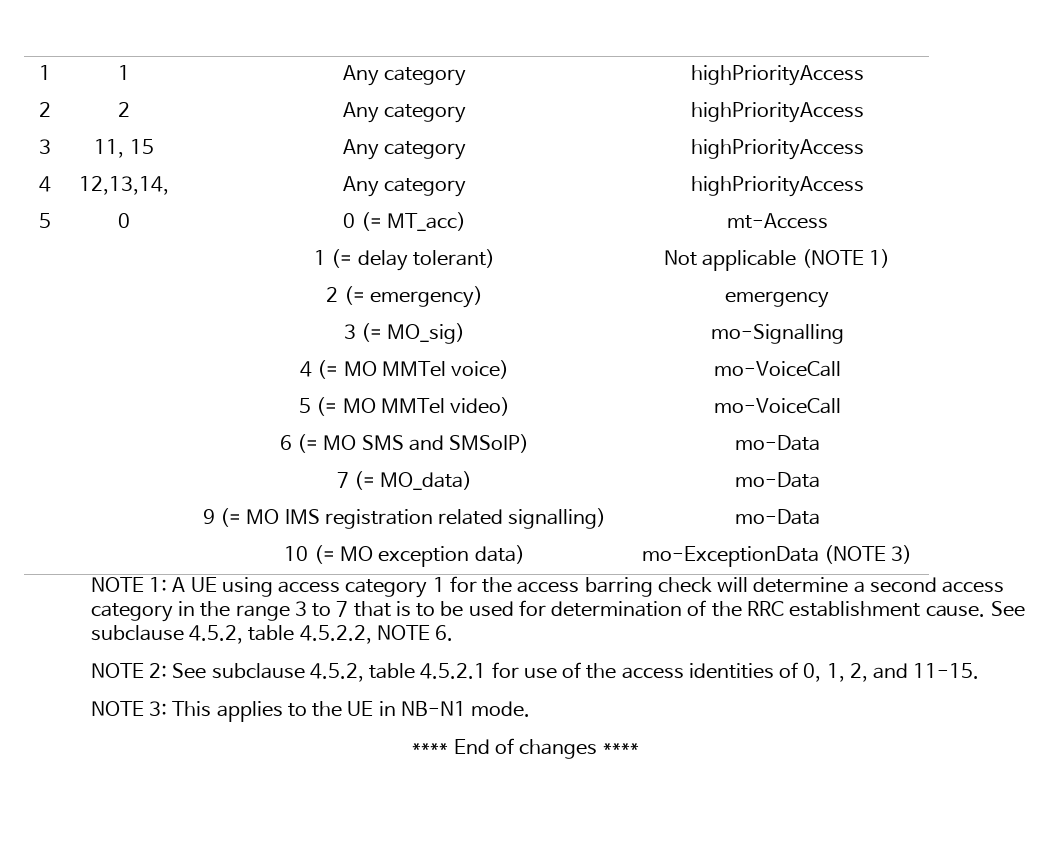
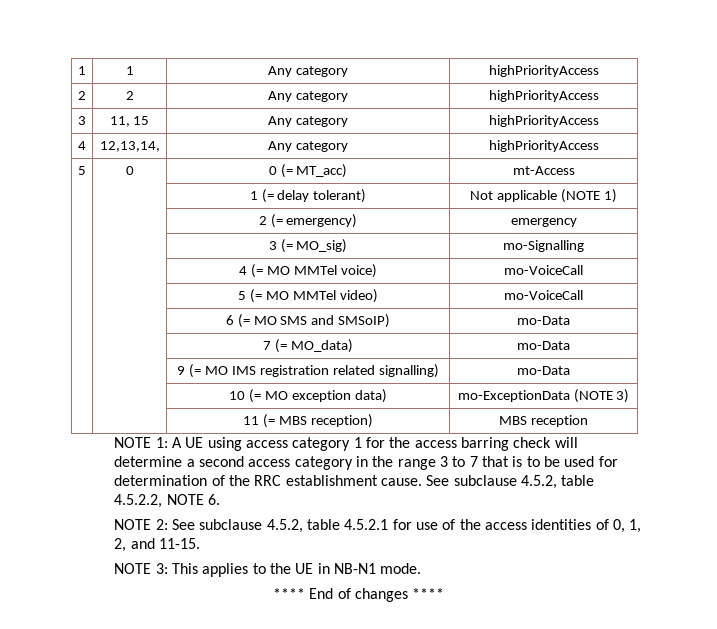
(913, 554) none -> [243,414,373,428] [499,415,588,427] // | | 11 (= MBS reception) | MBS reception

